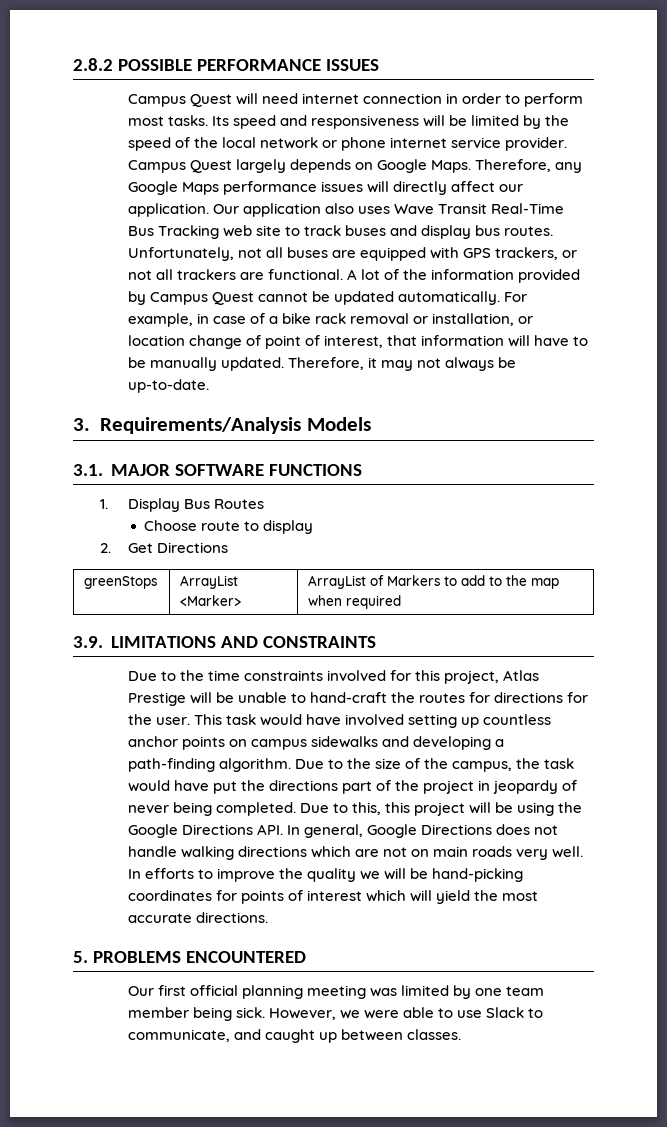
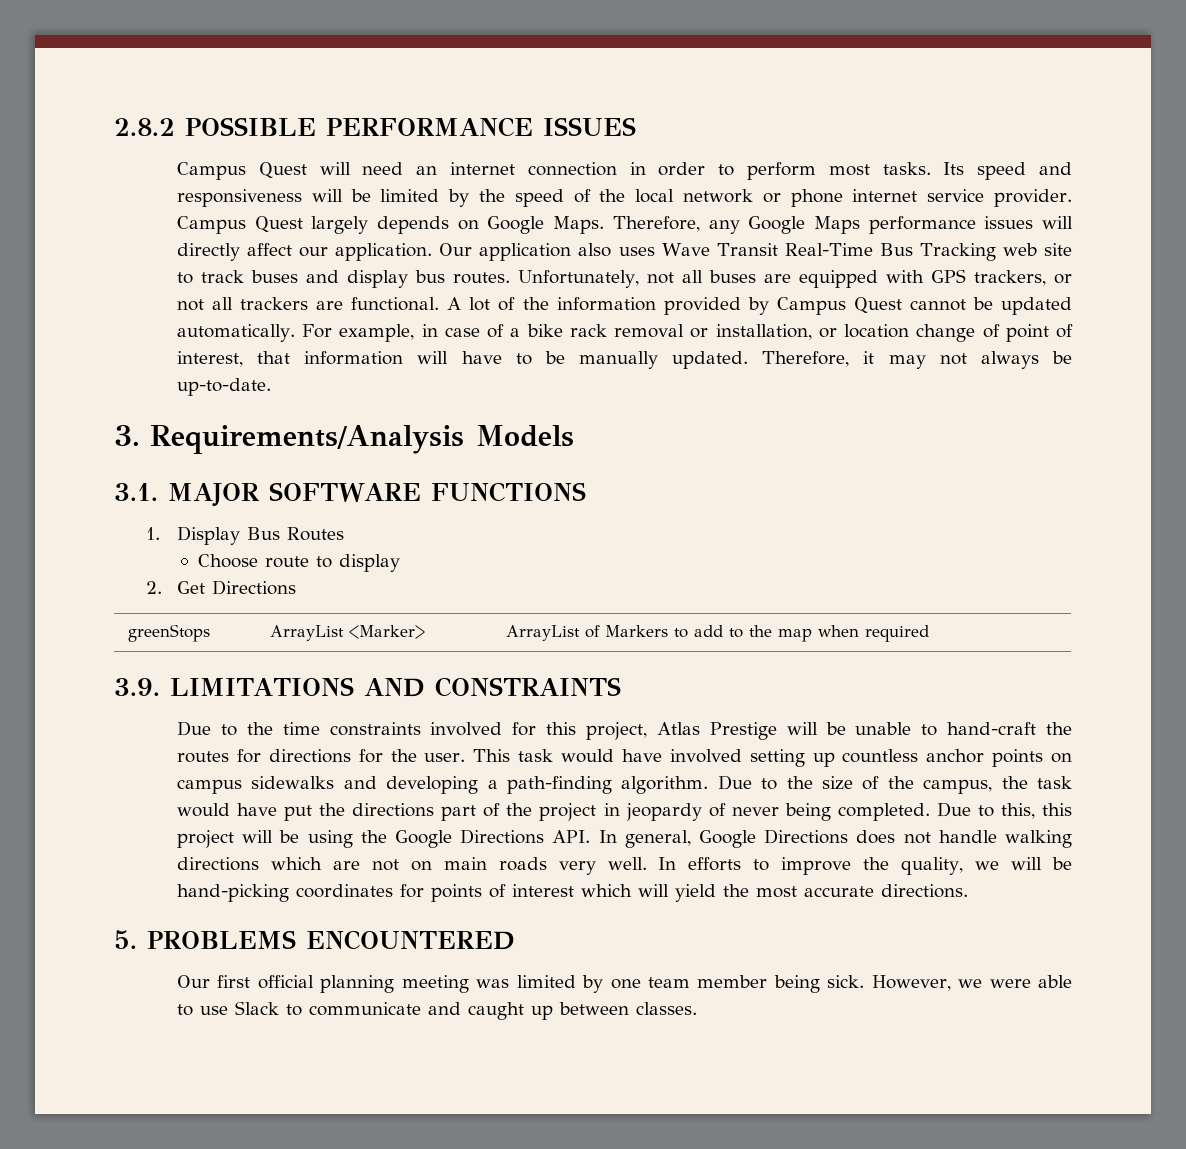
(298, 98) none -> [416,166,438,175] an
[306,868,356,882] quality -> [901,857,964,875] quality,
[127,1029,230,1042] communicate, -> [308,1002,421,1016] communicate

